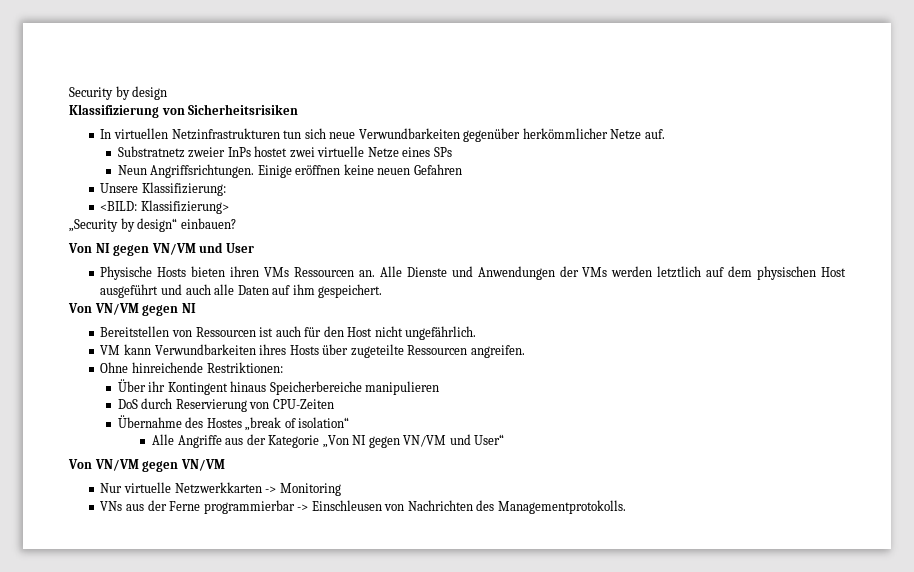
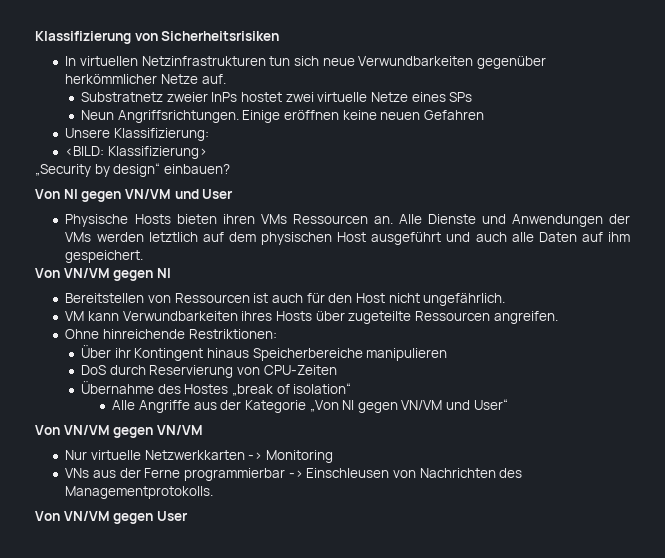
[69,86,168,100] Security by design // -> (35, 37) none
(626, 507) none -> [35,511,188,524] // Von VN/VM gegen User

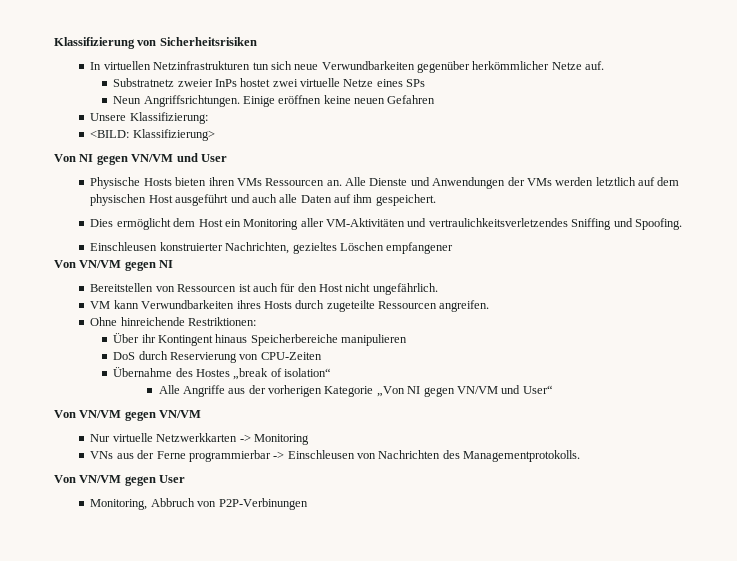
[35,163,230,177] // „Security by design“ einbauen? -> (215, 135) none
(144, 256) none -> [90,218,682,230] [90,242,454,254] // Dies ermöglicht dem Host ein Monitoring aller VM-Aktivitäten und vertraulichkeitsverletzendes Sniffing und Spoofing. // Einschleusen konstruierter Nachrichten, gezieltes Löschen empfangener
[315,311,345,321] über -> [295,300,325,309] durch
(242, 405) none -> [268,385,323,397] vorherigen
(188, 516) none -> [90,498,308,510] // Monitoring, Abbruch von P2P-Verbinungen

